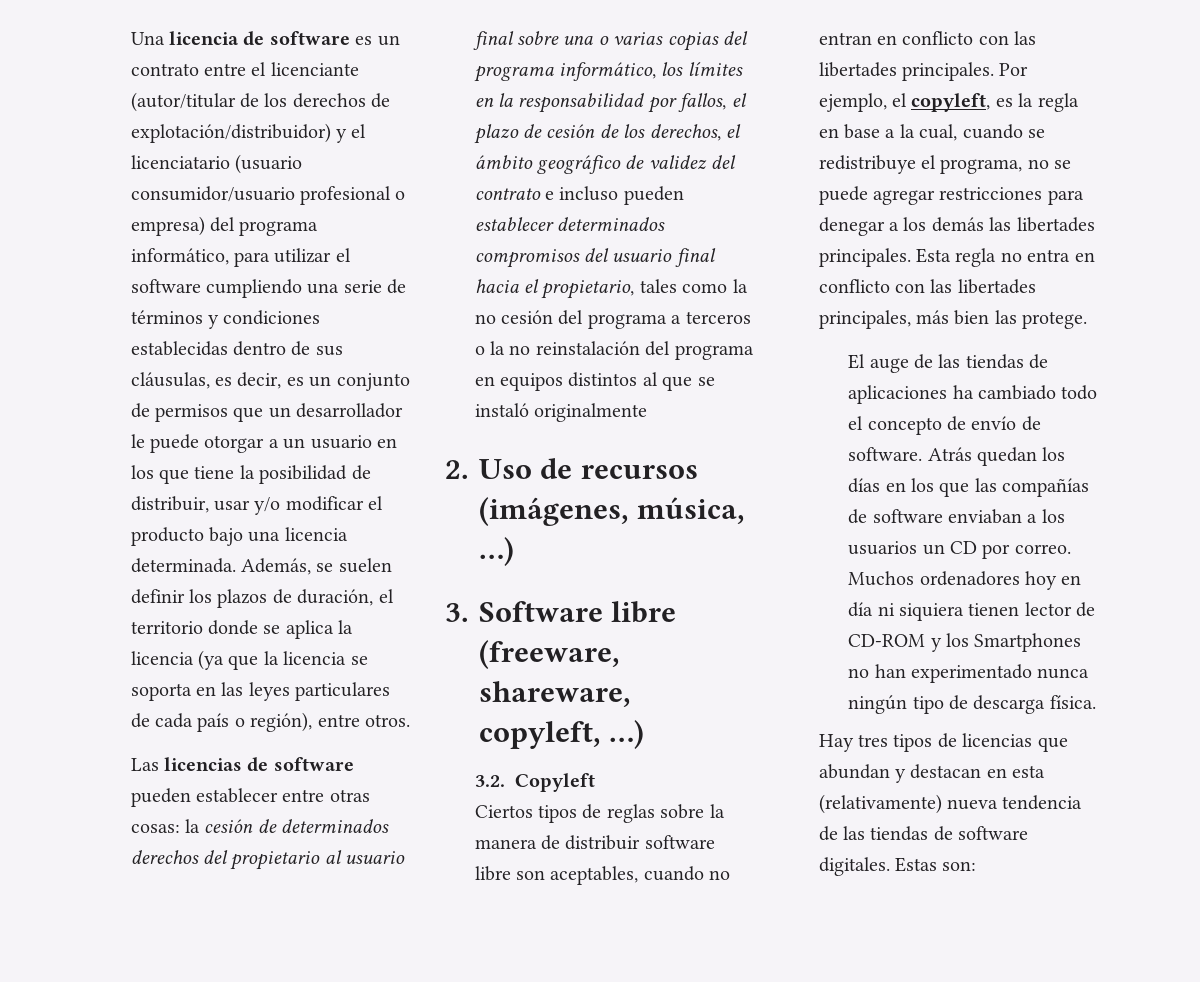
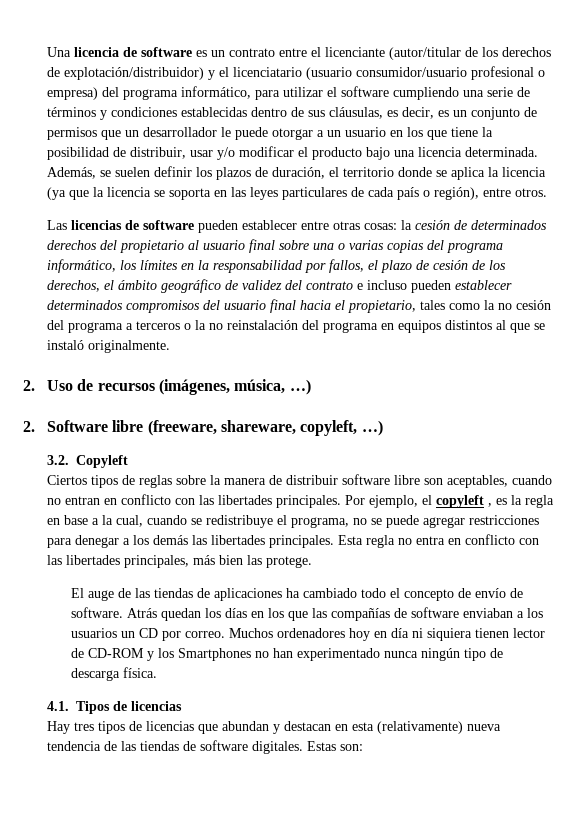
[534,403,648,422] originalmente -> [87,340,170,353] originalmente.
[445,603,469,622] 3. -> [23,421,35,432] 2.
[911,93,991,112] copyleft, -> [435,495,492,508] copyleft ,
(1096, 702) none -> [46,701,182,714] // 4.1. Tipos de licencias

